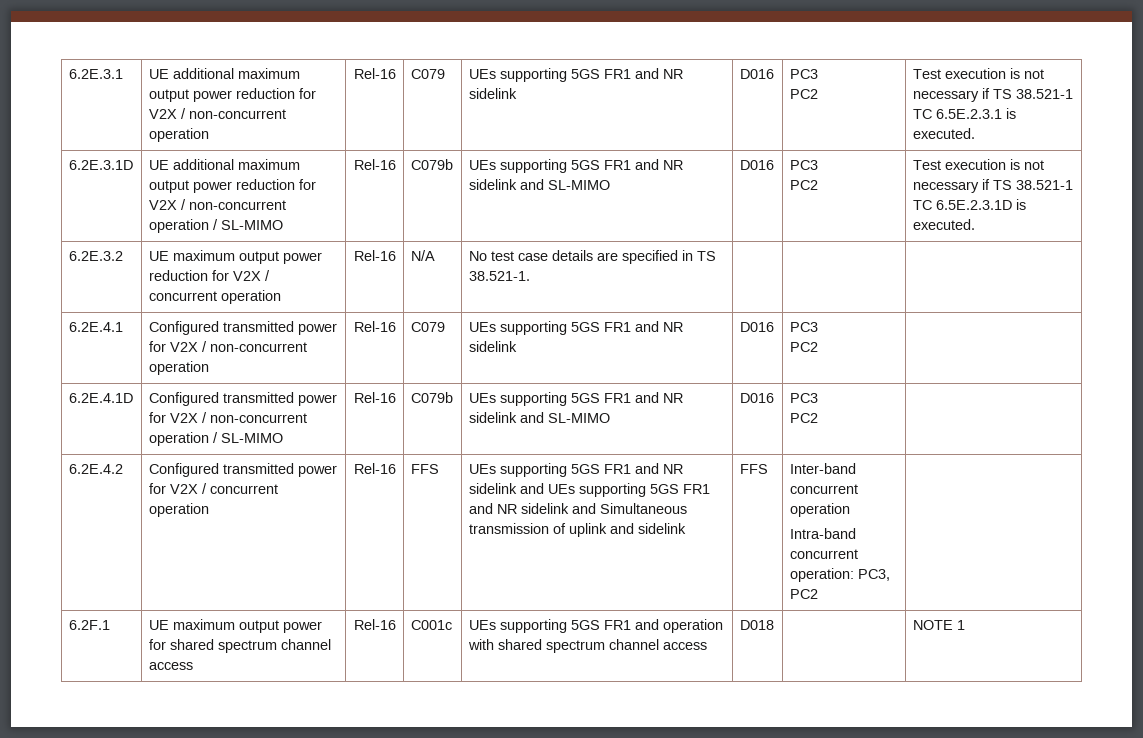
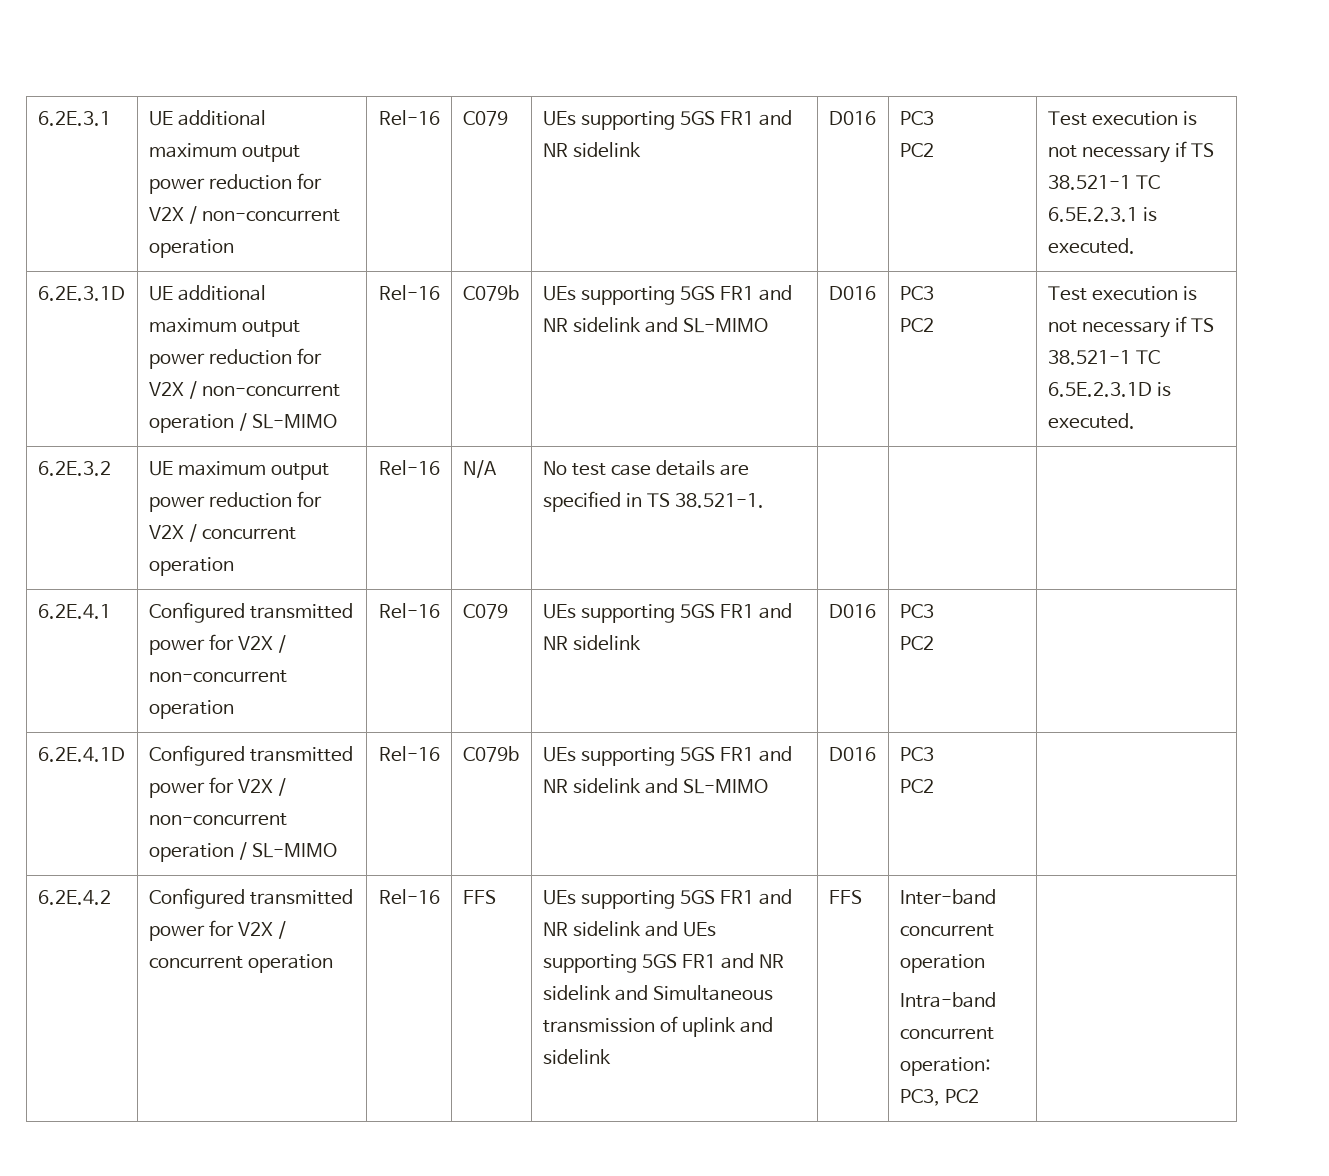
[68,620,110,630] [148,619,322,633] [148,639,331,653] [148,662,193,670] [353,619,396,630] [410,620,452,630] [468,619,723,633] [467,639,707,653] [739,620,774,630] [912,620,965,630] // 6.2F.1 | UE maximum output power for shared spectrum channel access | Rel-16 | C001c | UEs supporting 5GS FR1 and operation with shared spectrum channel access | D018 | | NOTE 1 -> (979, 1096) none

